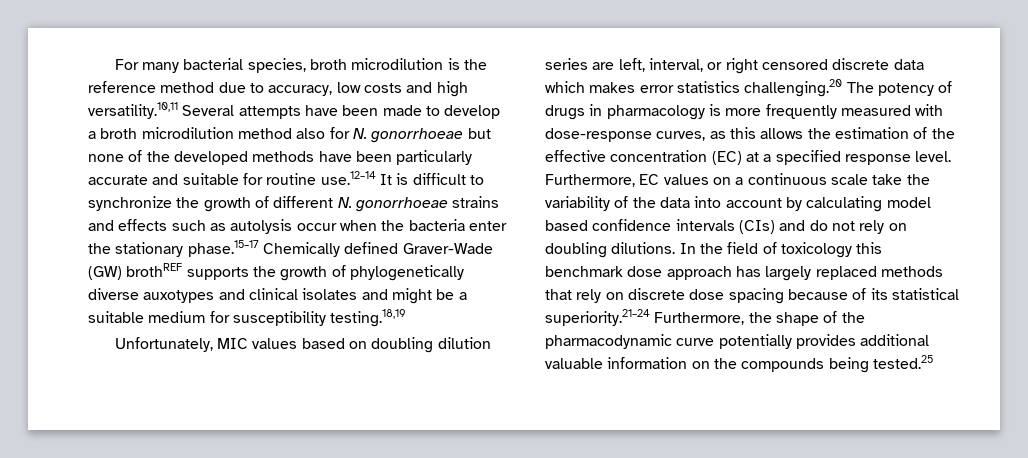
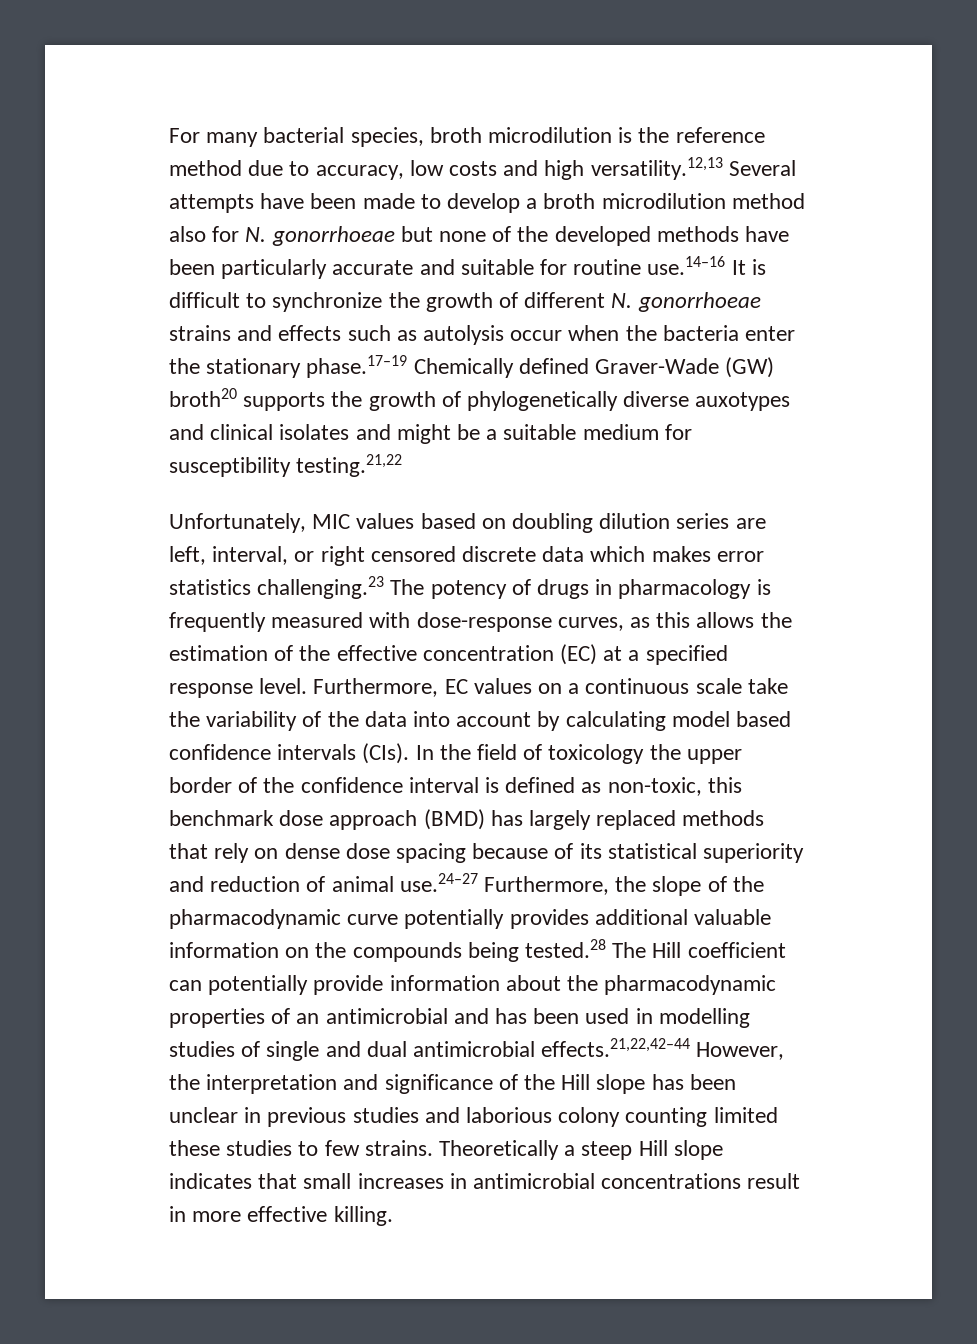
[88,102,178,119] versatility.10,11 -> [590,157,723,180] versatility.12,13
[320,171,376,185] use.12–14 -> [647,256,726,275] use.14–16
[187,240,259,257] phase.15–17 -> [306,355,408,378] phase.17–19
[126,263,183,277] brothREF -> [169,388,237,407] broth20
[330,309,407,327] testing.18,19 -> [296,454,403,477] testing.21,22
[744,79,843,97] challenging.20 -> [257,576,385,599] challenging.23
[725,108,762,116] more -> (771, 587) none
[738,220,907,234] [545,242,676,258] (CIs) and do not rely on doubling dilutions. -> [362,743,410,764] (CIs).
(852, 250) none -> [649,744,742,764] [169,777,702,796] the upper border of the confidence interval is defined as non-toxic,
(732, 273) none -> [423,809,485,830] (BMD)
[627,288,685,300] discrete -> [284,843,340,859] dense
[545,309,650,326] superiority.21–24 -> [703,843,805,863] [169,873,478,892] superiority and reduction of animal use.24–27
[775,312,819,326] shape -> [652,876,702,896] slope
[872,355,933,369] tested.25 -> [525,939,786,958] [169,975,777,995] [169,1008,750,1028] [169,1038,785,1061] [169,1074,736,1094] [169,1107,778,1127] [169,1140,723,1160] [169,1173,801,1189] [169,1206,393,1226] tested.28 The Hill coefficient can potentially provide information about the pharmacodynamic properties of an antimicrobial and has been used in modelling studies of single and dual antimicrobial effects.21,22,42–44 However, the interpretation and significance of the Hill slope has been unclear in previous studies and laborious colony counting limited these studies to few strains. Theoretically a steep Hill slope indicates that small increases in antimicrobial concentrations result in more effective killing.

